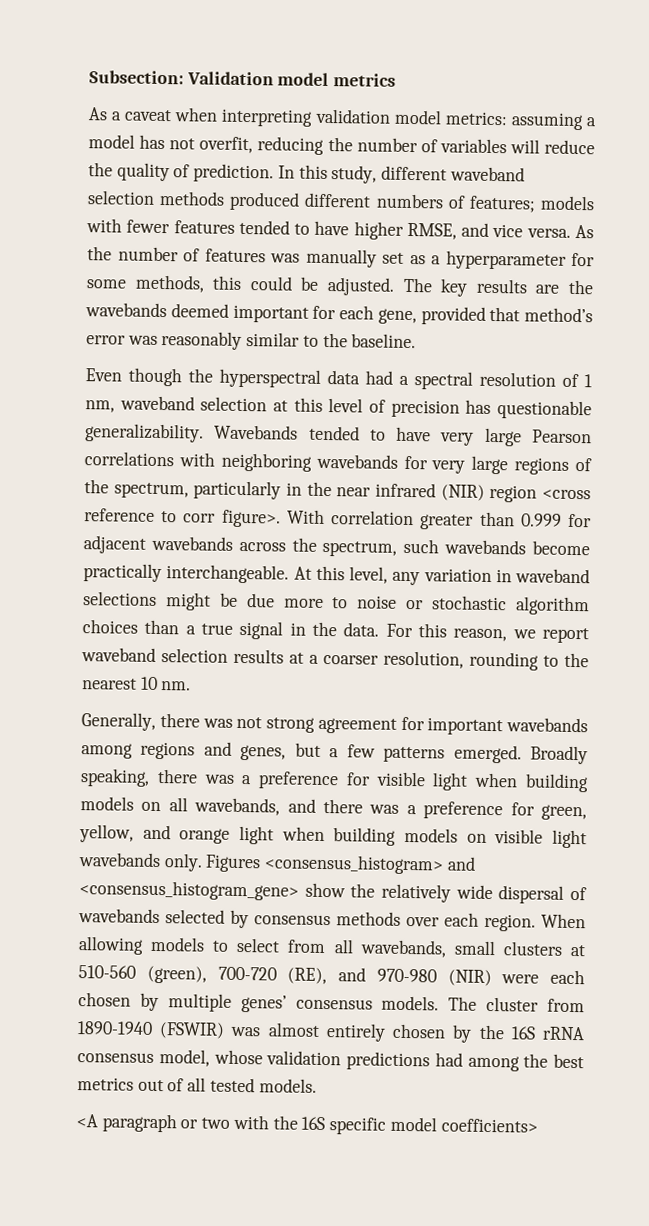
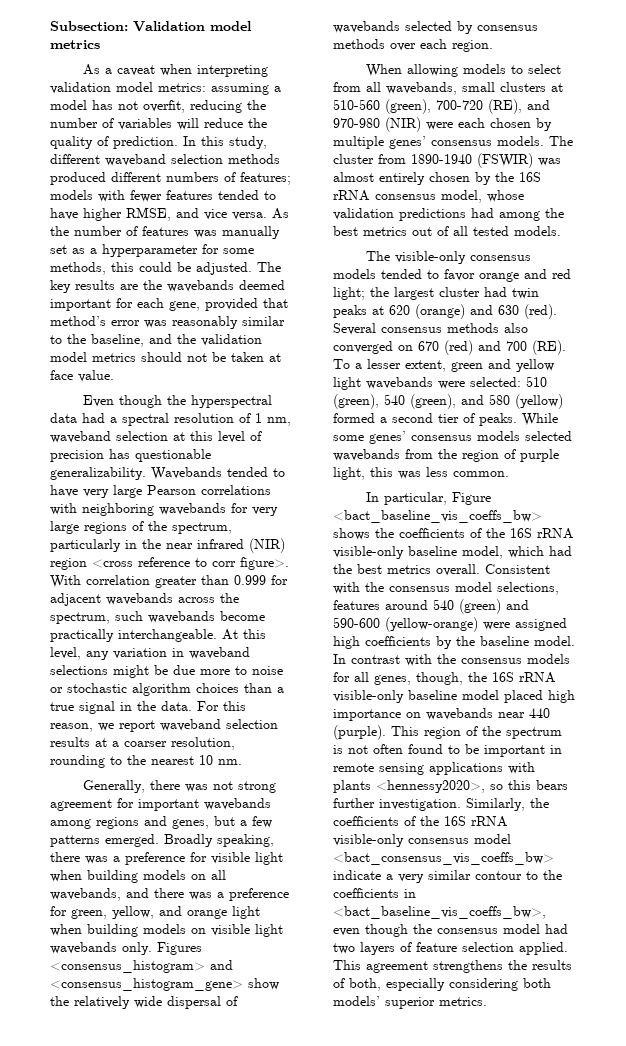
[351,333,417,349] baseline. -> [91,334,262,347] [50,352,281,362] [50,370,114,382] baseline, and the validation model metrics should not be taken at face value.
(536, 922) none -> (493, 46) //
[76,1113,538,1135] <A paragraph or two with the 16S specific model coefficients> -> [366,251,532,264] [333,269,571,282] [333,287,539,300] [333,304,557,319] [333,323,528,335] [333,340,566,355] [333,359,554,372] [333,376,547,390] [333,394,563,409] [333,413,558,426] [333,431,572,444] [333,449,559,462] [333,467,509,480] [366,492,492,505] [333,510,542,523] [333,528,574,540] [333,546,572,559] [333,564,550,576] [333,582,559,595] [333,599,529,614] [333,617,567,632] [333,636,575,649] [333,654,570,666] [333,672,556,685] [333,690,575,703] [333,708,550,721] [333,725,562,740] [333,744,562,757] [333,762,535,775] [333,780,568,793] [333,798,549,811] [333,816,508,827] [333,834,511,847] [333,852,554,865] [333,870,562,883] [333,888,416,898] [333,906,546,919] [333,924,568,937] [333,942,568,955] [333,960,572,973] [333,978,551,991] [333,996,487,1009] The visible-only consensus models tended to favor orange and red light; the largest cluster had twin peaks at 620 (orange) and 630 (red). Several consensus methods also converged on 670 (red) and 700 (RE). To a lesser extent, green and yellow light wavebands were selected: 510 (green), 540 (green), and 580 (yellow) formed a second tier of peaks. While some genes’ consensus models selected wavebands from the region of purple light, this was less common. // In particular, Figure <bact_baseline_vis_coeffs_bw> shows the coefficients of the 16S rRNA visible-only baseline model, which had the best metrics overall. Consistent with the consensus model selections, features around 540 (green) and 590-600 (yellow-orange) were assigned high coefficients by the baseline model. In contrast with the consensus models for all genes, though, the 16S rRNA visible-only baseline model placed high importance on wavebands near 440 (purple). This region of the spectrum is not often found to be important in remote sensing applications with plants <hennessy2020>, so this bears further investigation. Similarly, the coefficients of the 16S rRNA visible-only consensus model <bact_consensus_vis_coeffs_bw> indicate a very similar contour to the coefficients in <bact_baseline_vis_coeffs_bw>, even though the consensus model had two layers of feature selection applied. This agreement strengthens the results of both, especially considering both models’ superior metrics.

